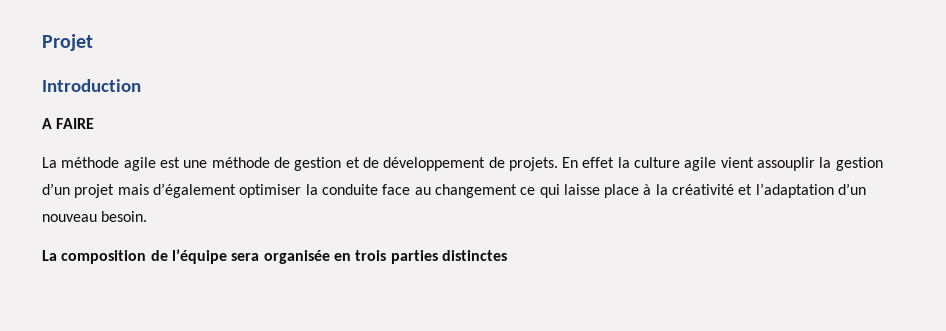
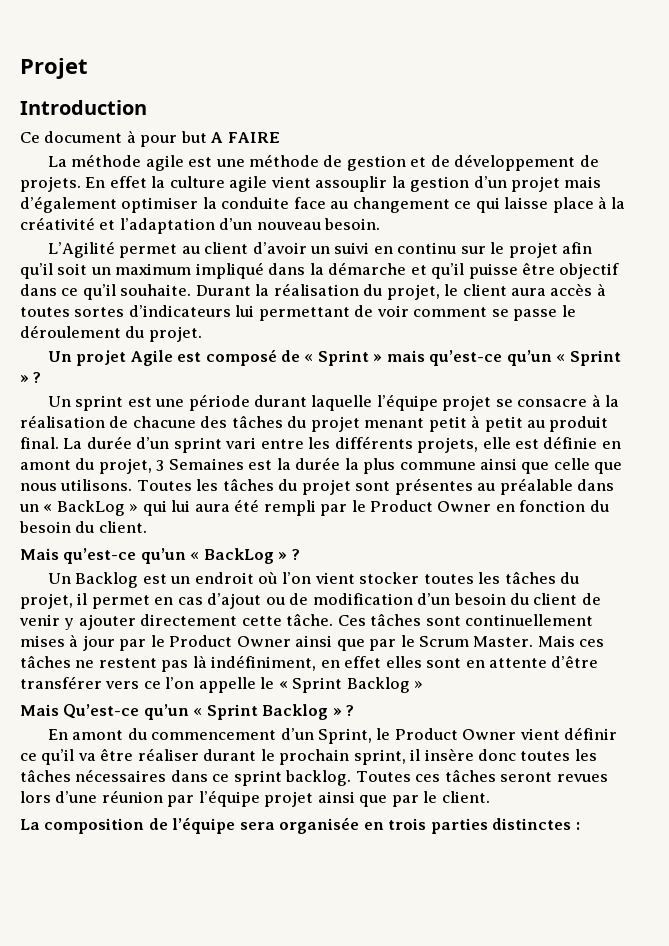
(141, 85) none -> [20,130,207,147] Ce document à pour but
(148, 216) none -> [47,241,593,258] [20,262,620,279] [20,283,606,300] [20,305,576,321] [20,325,202,342] [47,349,621,366] [20,372,42,383] [47,394,620,411] [20,415,609,432] [20,436,621,453] [20,457,623,474] [20,478,614,495] [19,499,609,516] [19,521,147,533] [20,548,300,564] [47,571,580,588] [20,593,601,609] [19,613,594,630] [20,634,605,651] [20,655,599,672] [20,676,424,693] [20,704,355,720] [47,727,618,744] [20,748,597,765] [20,769,608,786] [20,790,490,807] // L’Agilité permet au client d’avoir un suivi en continu sur le projet afin qu’il soit un maximum impliqué dans la démarche et qu’il puisse être objectif dans ce qu’il souhaite. Durant la réalisation du projet, le client aura accès à toutes sortes d’indicateurs lui permettant de voir comment se passe le déroulement du projet. // Un projet Agile est composé de « Sprint » mais qu’est-ce qu’un « Sprint » ? // Un sprint est une période durant laquelle l’équipe projet se consacre à la réalisation de chacune des tâches du projet menant petit à petit au produit final. La durée d’un sprint vari entre les différents projets, elle est définie en amont du projet, 3 Semaines est la durée la plus commune ainsi que celle que nous utilisons. Toutes les tâches du projet sont présentes au préalable dans un « BackLog » qui lui aura été rempli par le Product Owner en fonction du besoin du client. // Mais qu’est-ce qu’un « BackLog » ? // Un Backlog est un endroit où l’on vient stocker toutes les tâches du projet, il permet en cas d’ajout ou de modification d’un besoin du client de venir y ajouter directement cette tâche. Ces tâches sont continuellement mises à jour par le Product Owner ainsi que par le Scrum Master. Mais ces tâches ne restent pas là indéfiniment, en effet elles sont en attente d’être transférer vers ce l’on appelle le « Sprint Backlog » // Mais Qu’est-ce qu’un « Sprint Backlog » ? // En amont du commencement d’un Sprint, le Product Owner vient définir ce qu’il va être réaliser durant le prochain sprint, il insère donc toutes les tâches nécessaires dans ce sprint backlog. Toutes ces tâches seront revues lors d’une réunion par l’équipe projet ainsi que par le client.
(507, 255) none -> [575,822,580,830] :

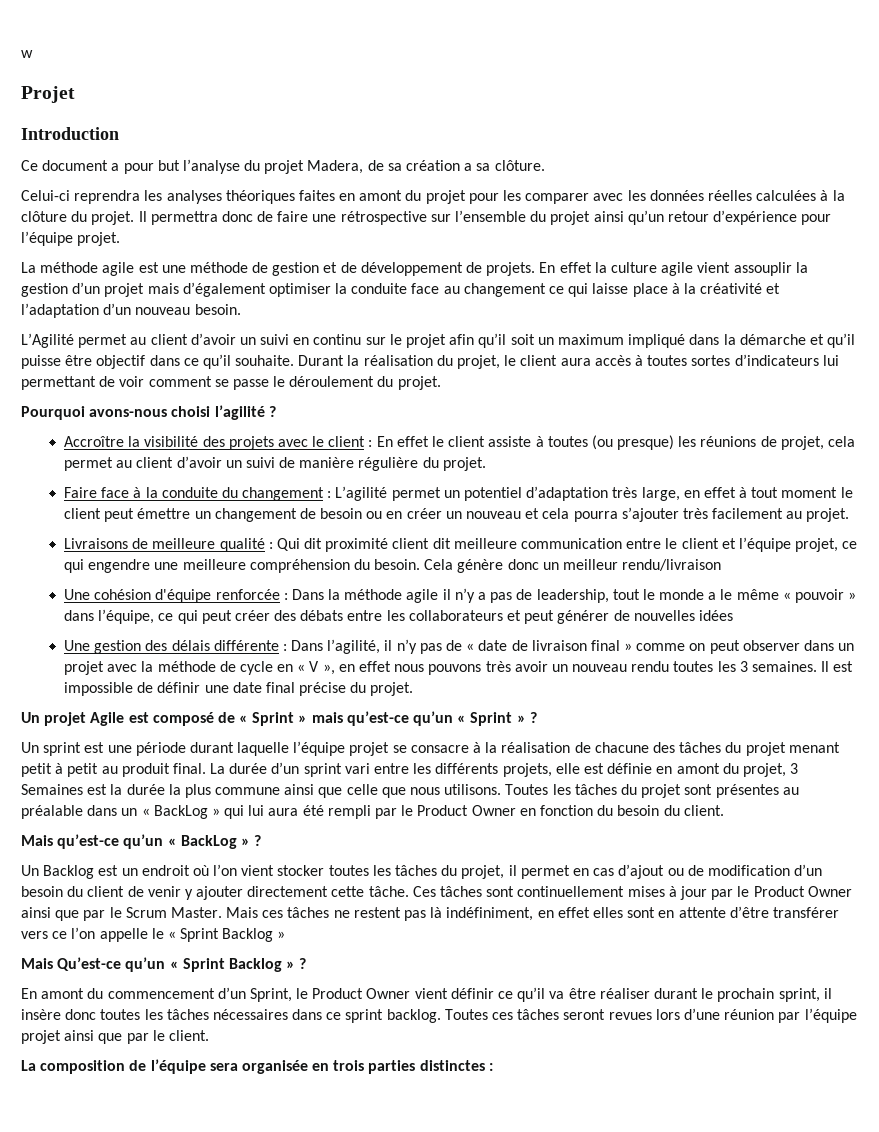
(20, 68) none -> [21,50,33,58] w //
[126,130,136,143] à -> [111,163,120,171] a
[211,132,280,143] A FAIRE -> [182,159,545,174] [21,190,845,204] [21,210,832,225] [21,231,121,246] l’analyse du projet Madera, de sa création a sa clôture. // Celui-ci reprendra les analyses théoriques faites en amont du projet pour les comparer avec les données réelles calculées à la clôture du projet. Il permettra donc de faire une rétrospective sur l’ensemble du projet ainsi qu’un retour d’expérience pour l’équipe projet.
(202, 334) none -> [21,405,276,420] [63,435,856,450] [63,456,486,471] [63,486,853,501] [63,507,850,522] [63,537,858,552] [63,559,722,573] [63,588,857,603] [63,609,733,624] [63,639,855,654] [63,661,854,675] [63,682,414,696] // Pourquoi avons-nous choisi l’agilité ? // Accroître la visibilité des projets avec le client : En effet le client assiste à toutes (ou presque) les réunions de projet, cela permet au client d’avoir un suivi de manière régulière du projet. // Faire face à la conduite du changement : L’agilité permet un potentiel d’adaptation très large, en effet à tout moment le client peut émettre un changement de besoin ou en créer un nouveau et cela pourra s’ajouter très facilement au projet. // Livraisons de meilleure qualité : Qui dit proximité client dit meilleure communication entre le client et l’équipe projet, ce qui engendre une meilleure compréhension du besoin. Cela génère donc un meilleur rendu/livraison // Une cohésion d'équipe renforcée : Dans la méthode agile il n’y a pas de leadership, tout le monde a le même « pouvoir » dans l’équipe, ce qui peut créer des débats entre les collaborateurs et peut générer de nouvelles idées // Une gestion des délais différente : Dans l’agilité, il n’y pas de « date de livraison final » comme on peut observer dans un projet avec la méthode de cycle en « V », en effet nous pouvons très avoir un nouveau rendu toutes les 3 semaines. Il est impossible de définir une date final précise du projet.

